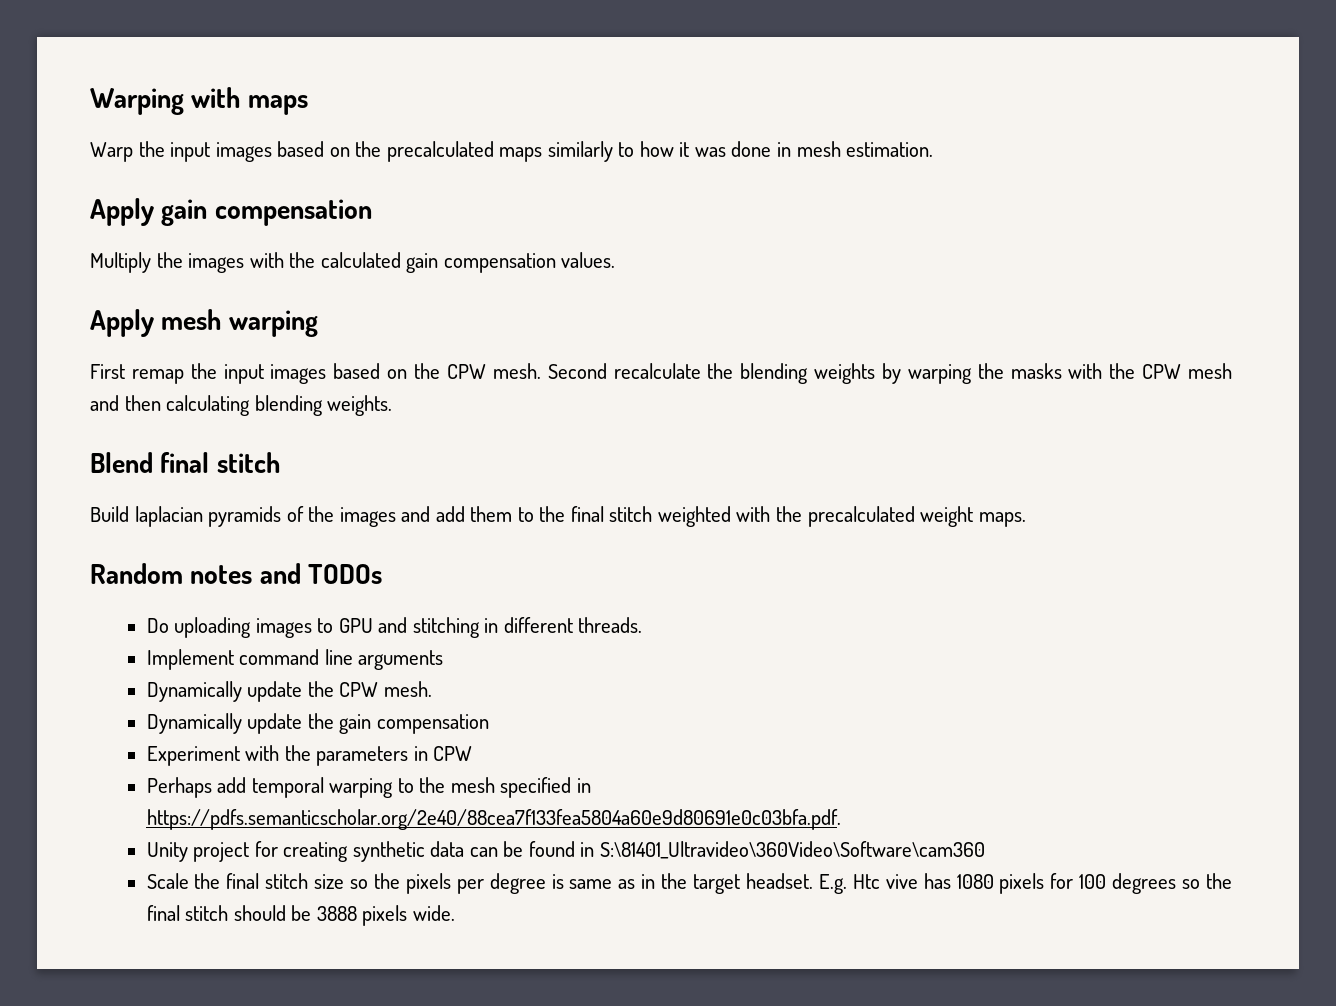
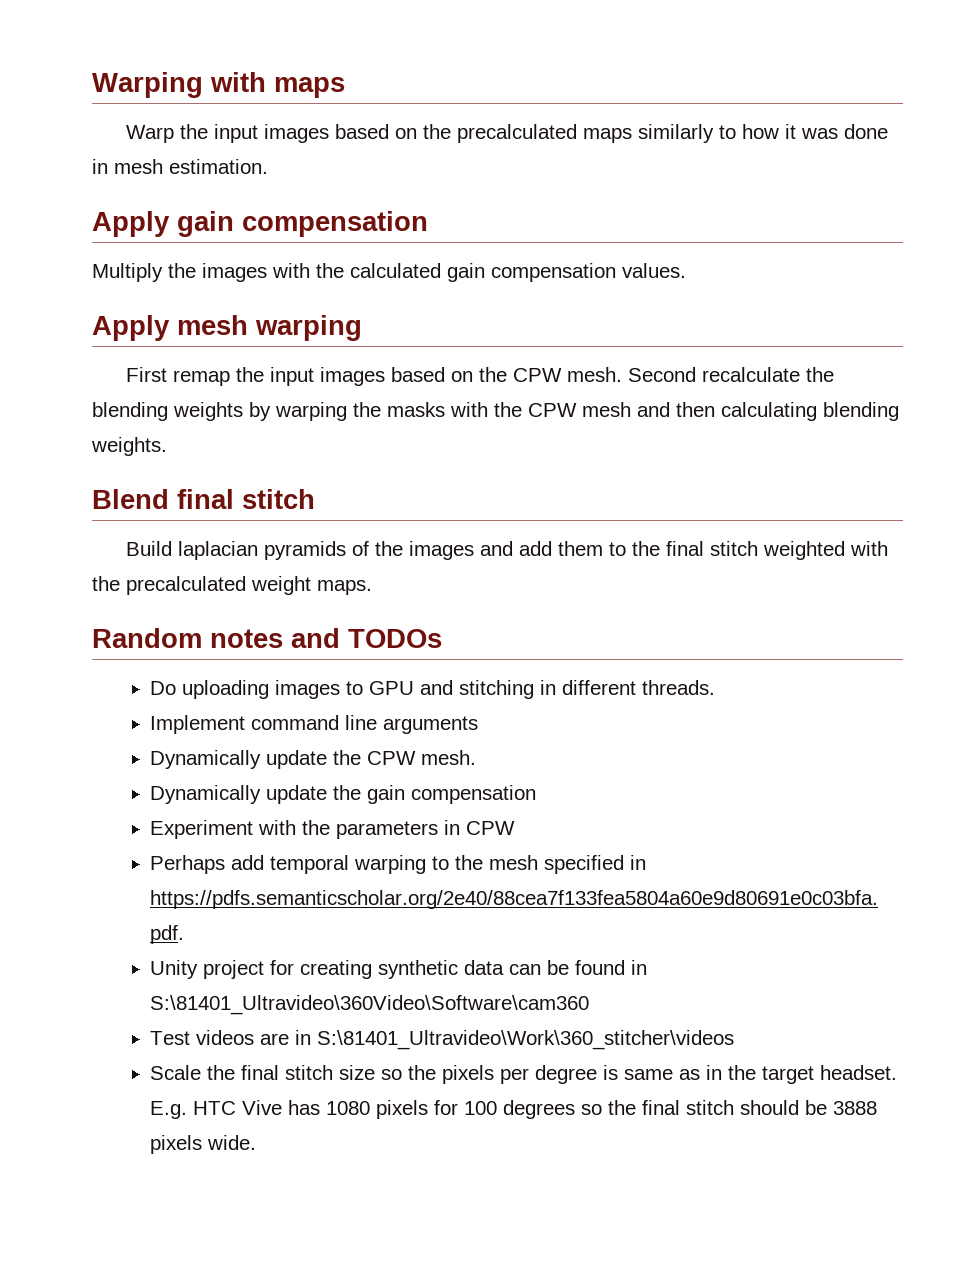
(985, 850) none -> [150,1030,735,1050] // Test videos are in S:\81401_Ultravideo\Work\360_stitcher\videos
[852,874,918,889] Htc vive -> [193,1100,283,1115] HTC Vive

